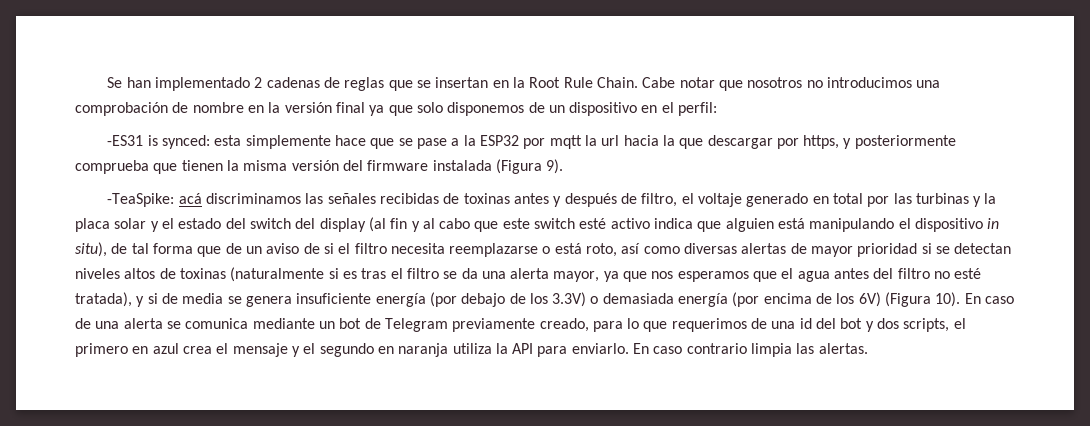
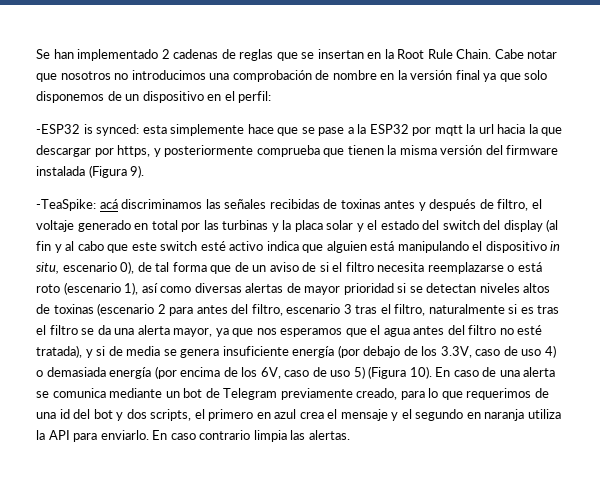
[107,135,144,146] -ES31 -> [36,124,80,134] -ESP32
[75,242,107,257] situ), -> [36,261,135,274] situ, escenario 0),
[586,243,618,257] roto, -> [36,282,139,295] roto (escenario 1),
[230,267,325,282] (naturalmente -> [97,303,505,316] (escenario 2 para antes del filtro, escenario 3 tras el filtro, naturalmente
[552,292,587,307] 3.3V) -> [440,345,556,358] 3.3V, caso de uso 4)
[858,292,881,307] 6V) -> [260,366,365,379] 6V, caso de uso 5)

